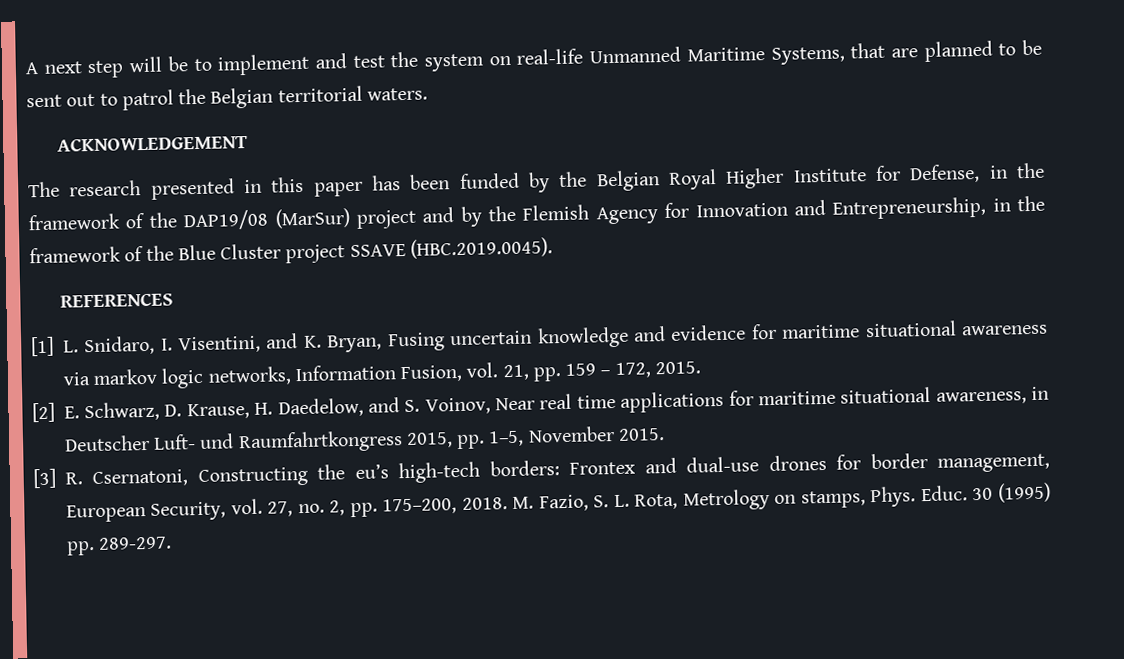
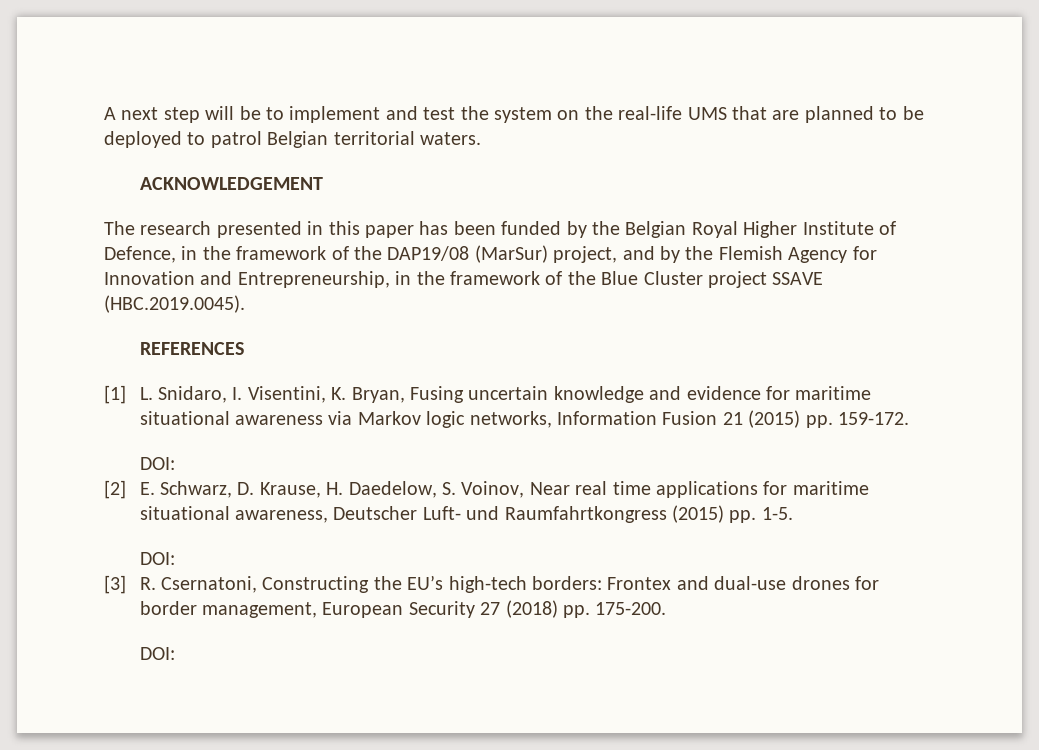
[516,46,845,65] real-life Unmanned Maritime Systems, -> [584,106,727,120] the real-life UMS
[26,93,96,108] sent out -> [104,131,182,148] deployed
[178,88,207,105] the -> (262, 139) none
[875,163,981,184] for Defense, -> [878,221,896,235] [104,246,176,263] of Defence,
[355,209,417,229] project -> [553,246,618,263] project,
[266,333,299,349] and -> (326, 394) none
[93,368,158,385] markov -> [357,411,421,425] Markov
[400,361,701,383] Fusion, vol. 21, pp. 159 – 172, 2015. -> [662,410,910,428] [139,457,175,470] Fusion 21 (2015) pp. 159-172. // DOI:
[367,397,400,413] and -> (437, 489) none
[1031,386,1049,401] in -> (329, 516) none
[405,426,665,450] 2015, pp. 1–5, November 2015. -> [672,505,793,523] [139,552,175,565] (2015) pp. 1-5. // DOI:
[354,463,389,480] eu’s -> [407,575,444,590] EU’s
[150,482,1052,521] [65,536,173,556] Security, vol. 27, no. 2, pp. 175–200, 2018. M. Fazio, S. L. Rota, Metrology on stamps, Phys. Educ. 30 (1995) pp. 289-297. -> [408,600,667,618] [139,647,175,660] Security 27 (2018) pp. 175-200. // DOI:

